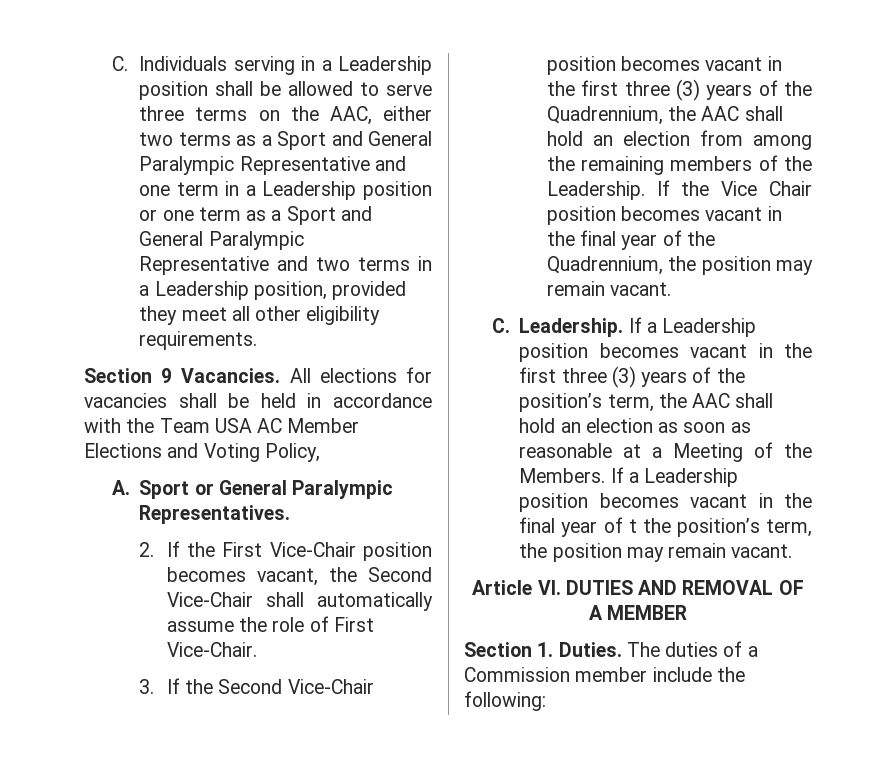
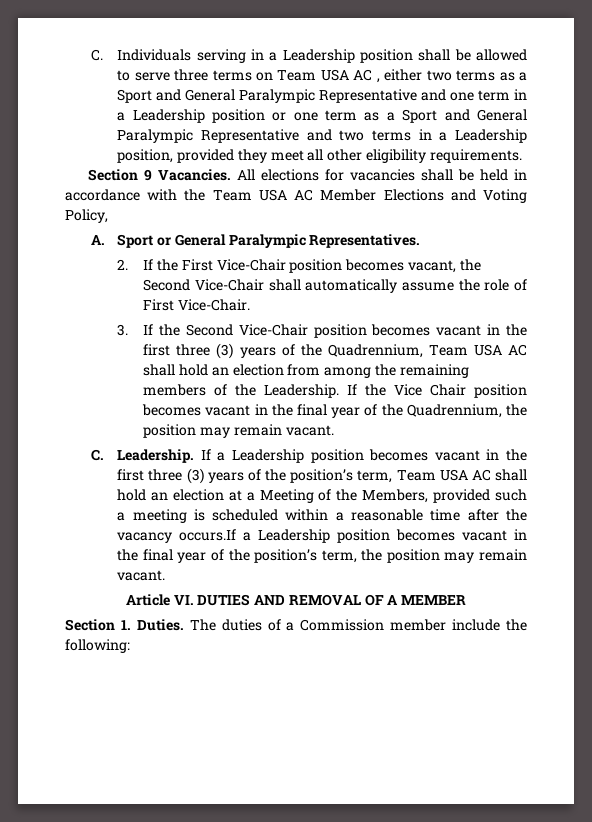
[290,106,372,125] the AAC, -> [277,69,380,83] Team USA AC ,
[668,106,740,121] the AAC -> [428,344,527,356] Team USA AC
[658,393,774,408] [519,418,751,433] [519,443,613,458] the AAC shall hold an election as soon as reasonable -> [396,469,527,481] [117,489,224,501] Team USA AC shall hold an election
[519,467,624,483] Members. If -> [362,489,527,503] [117,509,528,523] [117,529,237,543] Members, provided such a meeting is scheduled within a reasonable time after the vacancy occurs.If
[628,519,637,533] t -> (224, 555) none

